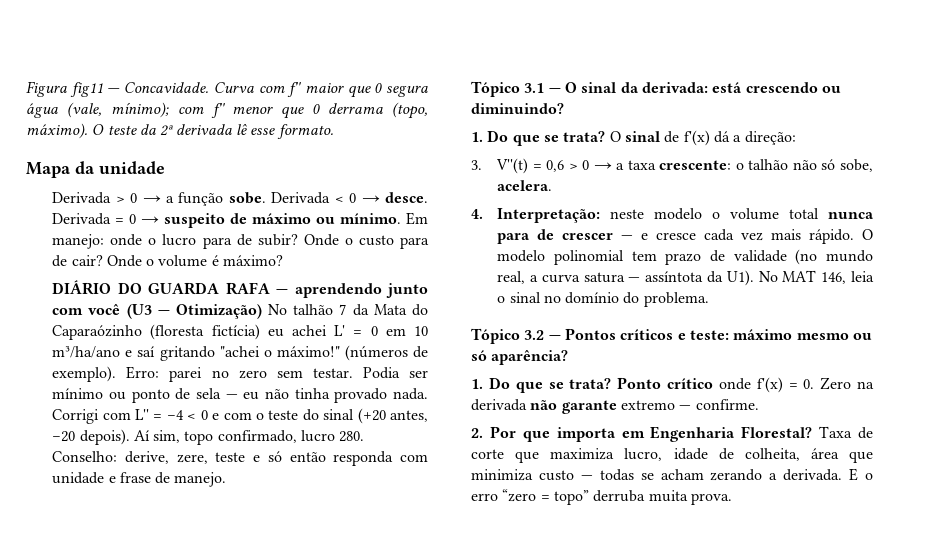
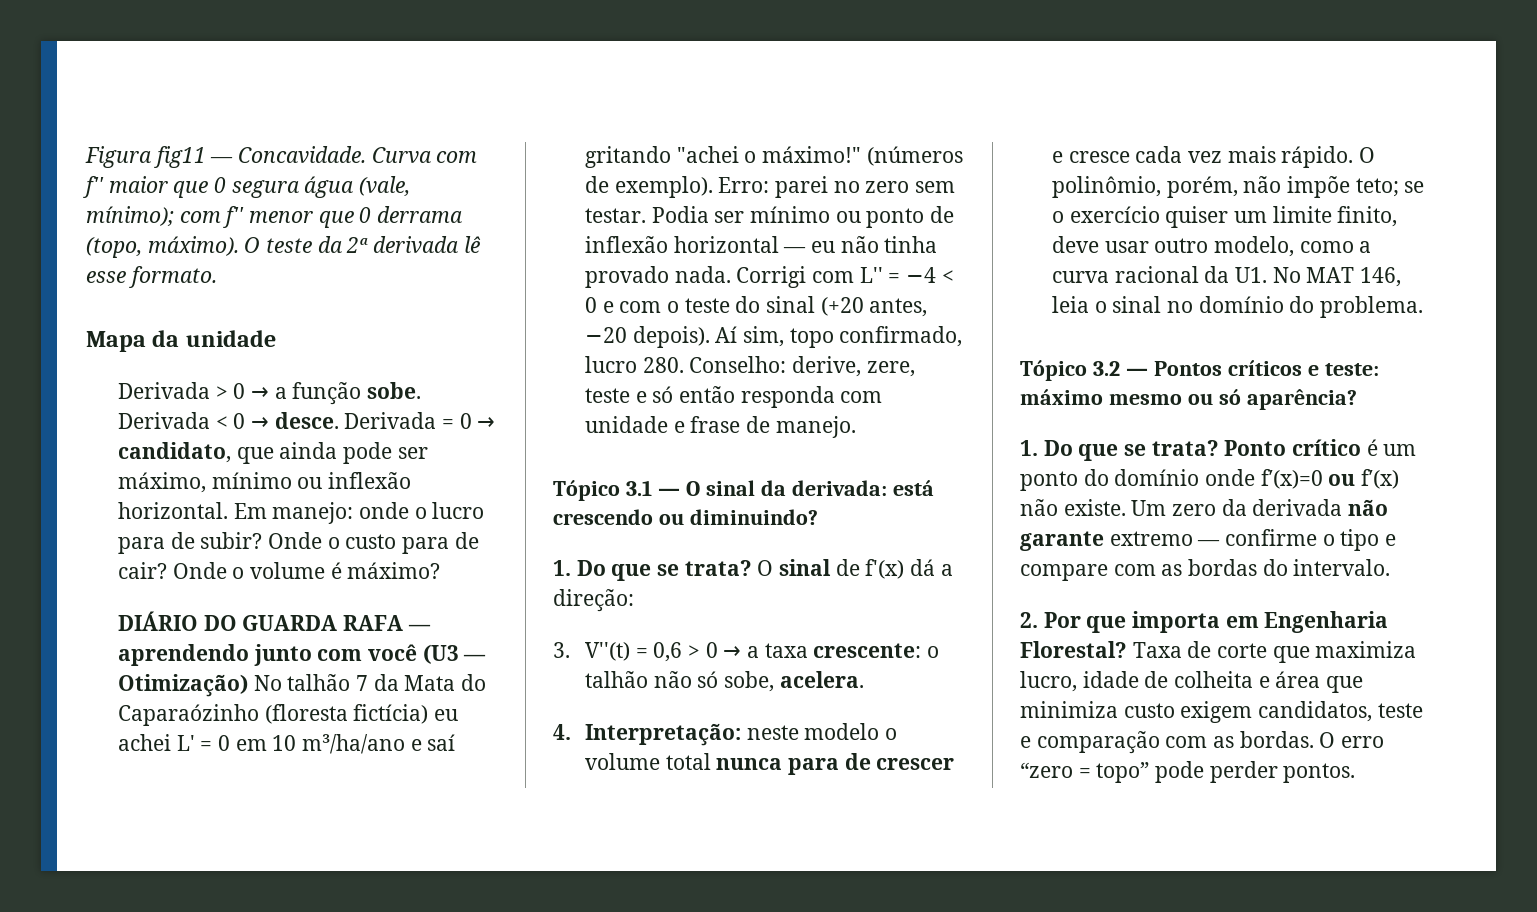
[164,213,402,228] suspeito de máximo ou mínimo. -> [118,442,428,464] [118,472,412,493] [118,502,229,519] candidato, que ainda pode ser máximo, mínimo ou inflexão horizontal.
[195,388,221,399] sela -> [585,236,779,253] inflexão horizontal
[621,235,634,240] — -> (955, 764) none
[497,249,873,265] [497,270,754,286] modelo polinomial tem prazo de validade (no mundo real, a curva satura — assíntota da U1). -> [1052,176,1425,198] [1052,206,1398,228] [1052,236,1372,257] [1052,266,1268,283] polinômio, porém, não impõe teto; se o exercício quiser um limite finito, deve usar outro modelo, como a curva racional da U1.
[718,377,874,393] onde f'(x) = 0. Zero na -> [1366,439,1417,456] [1020,469,1400,491] [1020,499,1247,516] é um ponto do domínio onde f′(x)=0 ou f′(x) não existe. Um zero da
[695,399,759,410] confirme. -> [1225,529,1397,551] [1020,559,1391,581] confirme o tipo e compare com as bordas do intervalo.
[744,448,800,461] colheita, -> [1174,671,1270,688] colheita e
[580,468,873,481] — todas se acham zerando a derivada. E o -> [1180,701,1423,723] [1020,731,1336,754] exigem candidatos, teste e comparação com as bordas. O
[593,490,732,505] derruba muita prova. -> [1155,761,1356,783] pode perder pontos.

